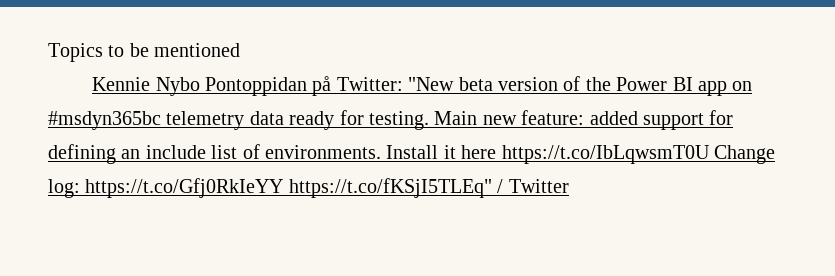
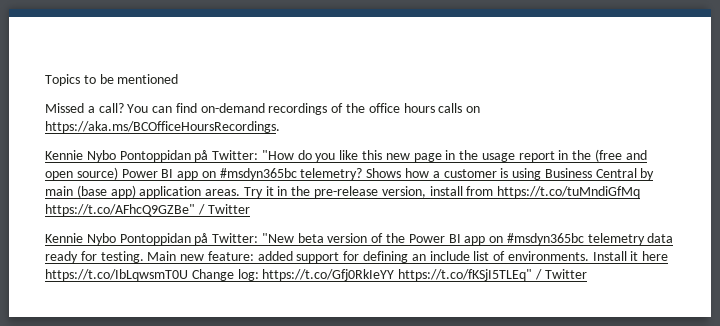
(241, 50) none -> [45,103,481,115] [45,121,280,133] [45,149,647,162] [45,167,655,180] [45,185,641,198] [45,204,250,216] // Missed a call? You can find on-demand recordings of the office hours calls on https://aka.ms/BCOfficeHoursRecordings. // Kennie Nybo Pontoppidan på Twitter: "How do you like this new page in the usage report in the (free and open source) Power BI app on #msdyn365bc telemetry? Shows how a customer is using Business Central by main (base app) application areas. Try it in the pre-release version, install from https://t.co/tuMndiGfMq https://t.co/AFhcQ9GZBe" / Twitter

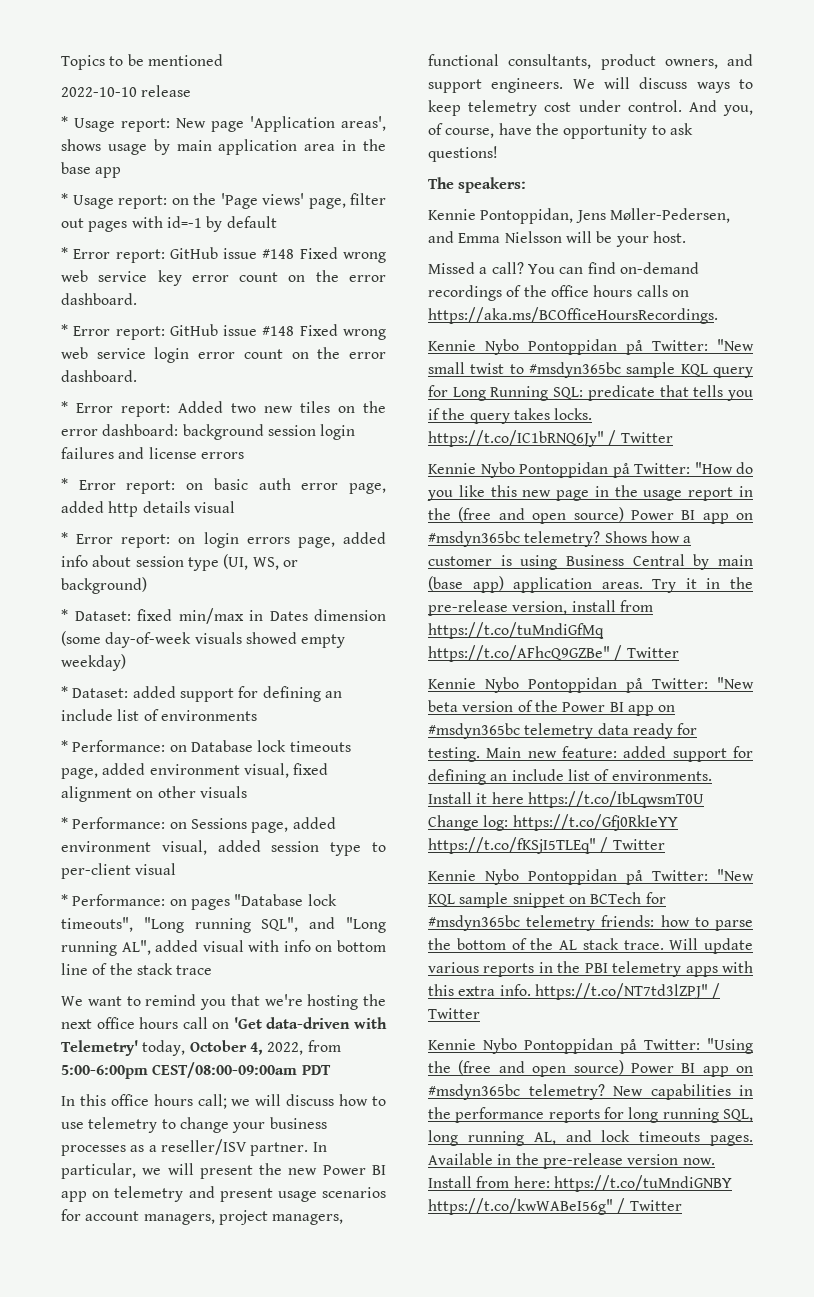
(179, 79) none -> [61,85,192,97] [61,116,386,132] [61,139,386,155] [61,162,122,178] [61,193,386,209] [61,216,277,232] [61,247,386,263] [61,270,386,286] [61,293,137,305] [61,324,386,340] [61,347,387,363] [61,370,137,382] [61,401,386,417] [61,424,356,440] [61,447,244,459] [61,478,387,494] [61,501,235,517] [61,532,386,548] [61,554,298,571] [61,577,147,594] [61,608,386,624] [61,631,346,648] [61,654,126,671] [61,686,342,702] [61,709,257,721] [61,740,351,752] [61,763,329,779] [61,786,247,802] [61,817,336,833] [61,840,386,856] [61,863,177,879] [61,894,337,910] [61,917,386,933] [61,940,386,956] [61,963,213,975] [61,994,386,1010] [61,1017,387,1029] [61,1040,341,1056] [61,1062,331,1079] [61,1094,386,1109] [61,1117,327,1133] [61,1139,327,1156] [61,1163,386,1179] [61,1186,387,1202] [61,1209,344,1225] [428,54,753,70] [428,77,753,93] [428,100,753,116] [428,123,693,139] [428,146,498,162] [428,177,527,193] [428,208,730,224] [428,231,686,247] // 2022-10-10 release // * Usage report: New page 'Application areas', shows usage by main application area in the base app // * Usage report: on the 'Page views' page, filter out pages with id=-1 by default // * Error report: GitHub issue #148 Fixed wrong web service key error count on the error dashboard. // * Error report: GitHub issue #148 Fixed wrong web service login error count on the error dashboard. // * Error report: Added two new tiles on the error dashboard: background session login failures and license errors // * Error report: on basic auth error page, added http details visual // * Error report: on login errors page, added info about session type (UI, WS, or background) // * Dataset: fixed min/max in Dates dimension (some day-of-week visuals showed empty weekday) // * Dataset: added support for defining an include list of environments // * Performance: on Database lock timeouts page, added environment visual, fixed alignment on other visuals // * Performance: on Sessions page, added environment visual, added session type to per-client visual // * Performance: on pages "Database lock timeouts", "Long running SQL", and "Long running AL", added visual with info on bottom line of the stack trace // We want to remind you that we're hosting the next office hours call on 'Get data-driven with Telemetry' today, October 4, 2022, from 5:00-6:00pm CEST/08:00-09:00am PDT // In this office hours call; we will discuss how to use telemetry to change your business processes as a reseller/ISV partner. In particular, we will present the new Power BI app on telemetry and present usage scenarios for account managers, project managers, functional consultants, product owners, and support engineers. We will discuss ways to keep telemetry cost under control. And you, of course, have the opportunity to ask questions! // The speakers: // Kennie Pontoppidan, Jens Møller-Pedersen, and Emma Nielsson will be your host.
(280, 127) none -> [428,339,754,355] [428,362,753,378] [428,385,753,401] [428,408,593,424] [428,430,673,447] // Kennie Nybo Pontoppidan på Twitter: "New small twist to #msdyn365bc sample KQL query for Long Running SQL: predicate that tells you if the query takes locks. https://t.co/IC1bRNQ6Jy" / Twitter
(587, 274) none -> [428,869,754,885] [428,892,666,908] [428,915,753,931] [428,938,753,954] [428,961,753,977] [428,983,721,1000] [428,1008,480,1019] [428,1038,753,1054] [428,1060,753,1077] [428,1084,753,1100] [428,1107,753,1123] [428,1130,753,1146] [428,1153,715,1169] [428,1175,732,1192] [428,1198,682,1215] // Kennie Nybo Pontoppidan på Twitter: "New KQL sample snippet on BCTech for #msdyn365bc telemetry friends: how to parse the bottom of the AL stack trace. Will update various reports in the PBI telemetry apps with this extra info. https://t.co/NT7td3lZPJ" / Twitter // Kennie Nybo Pontoppidan på Twitter: "Using the (free and open source) Power BI app on #msdyn365bc telemetry? New capabilities in the performance reports for long running SQL, long running AL, and lock timeouts pages. Available in the pre-release version now. Install from here: https://t.co/tuMndiGNBY https://t.co/kwWABeI56g" / Twitter

